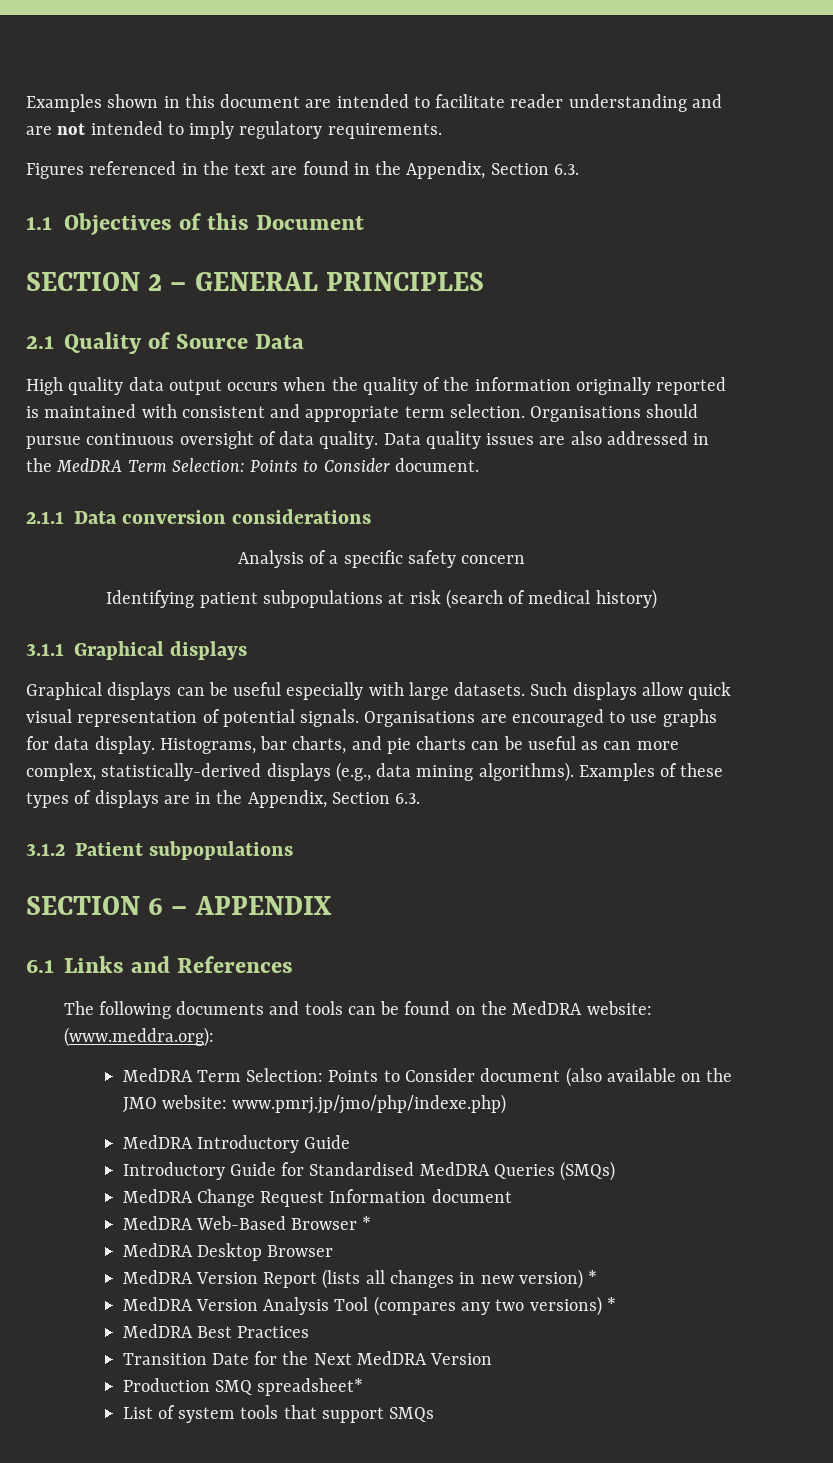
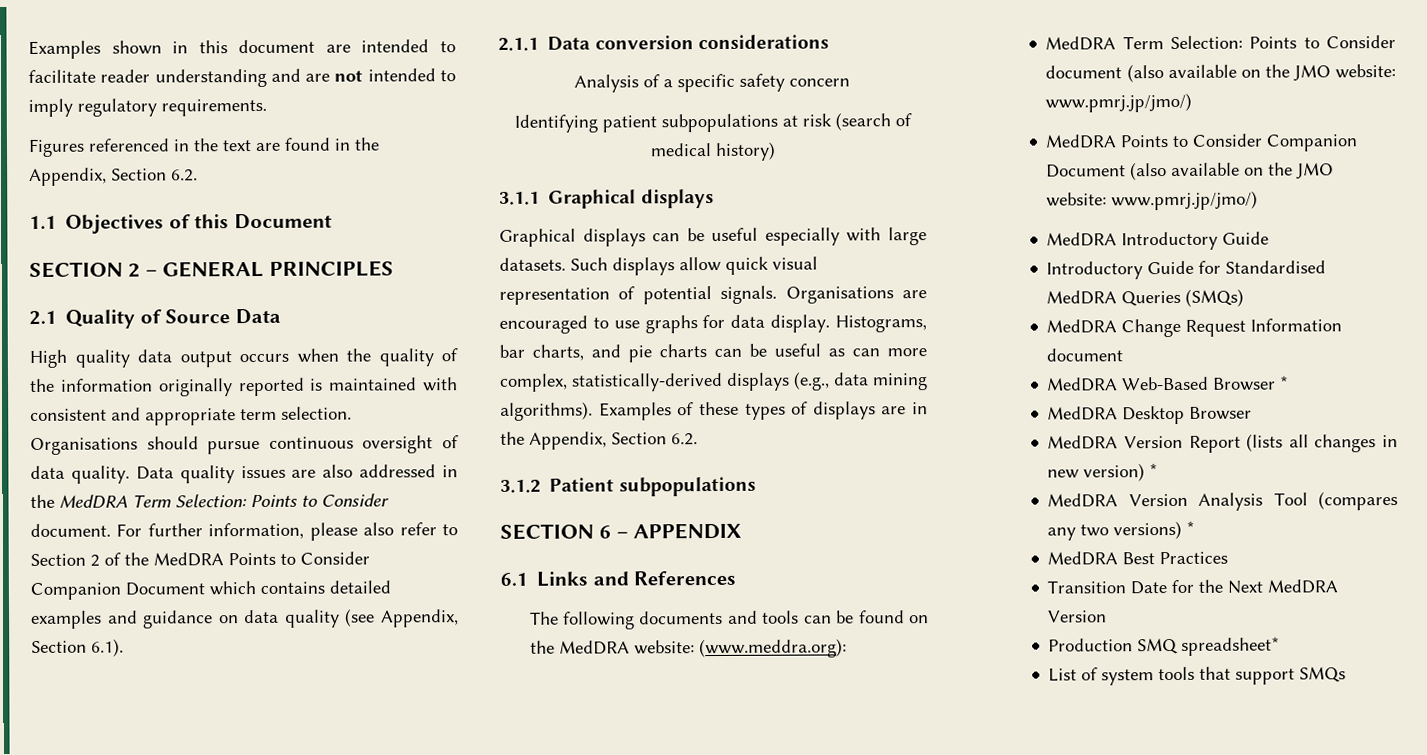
[553,164,579,175] 6.3. -> [171,169,198,182] 6.2.
(479, 465) none -> [116,522,459,541] [30,551,370,567] [30,580,391,600] [31,608,459,629] [31,638,124,657] For further information, please also refer to Section 2 of the MedDRA Points to Consider Companion Document which contains detailed examples and guidance on data quality (see Appendix, Section 6.1).
[395,793,421,804] 6.3. -> [671,433,698,446] 6.2.
[232,1094,507,1114] www.pmrj.jp/jmo/php/indexe.php) -> [1045,92,1193,113] [1045,133,1359,152] [1046,162,1335,181] [1046,190,1259,211] www.pmrj.jp/jmo/) // MedDRA Points to Consider Companion Document (also available on the JMO website: www.pmrj.jp/jmo/)

